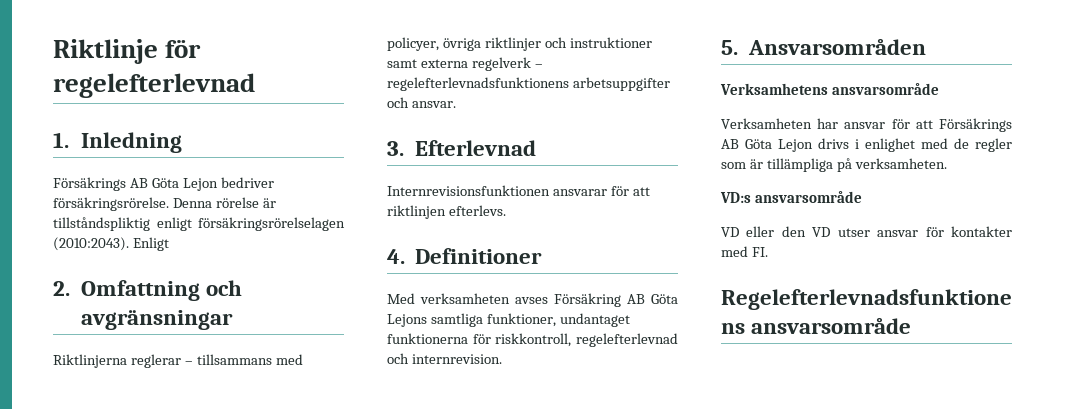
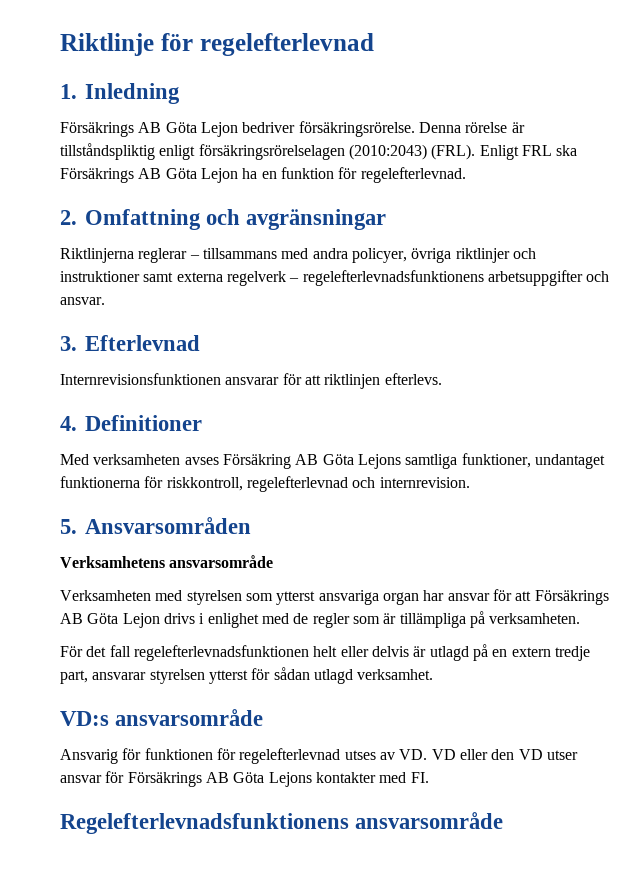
[53,237,129,251] (2010:2043). -> [348,144,476,160] (2010:2043) (FRL).
(169, 244) none -> [521,145,578,156] [60,167,466,183] FRL ska Försäkrings AB Göta Lejon ha en funktion för regelefterlevnad.
(303, 359) none -> [312,248,348,259] andra
(812, 123) none -> [155,590,419,605] med styrelsen som ytterst ansvariga organ
[720,191,862,203] VD:s ansvarsområde // -> [60,644,590,661] [60,667,434,684] [60,709,264,726] [60,748,428,764] För det fall regelefterlevnadsfunktionen helt eller delvis är utlagd på en extern tredje part, ansvarar styrelsen ytterst för sådan utlagd verksamhet. // VD:s ansvarsområde // Ansvarig för funktionen för regelefterlevnad utses av VD.
(944, 232) none -> [127,772,312,787] Försäkrings AB Göta Lejons

